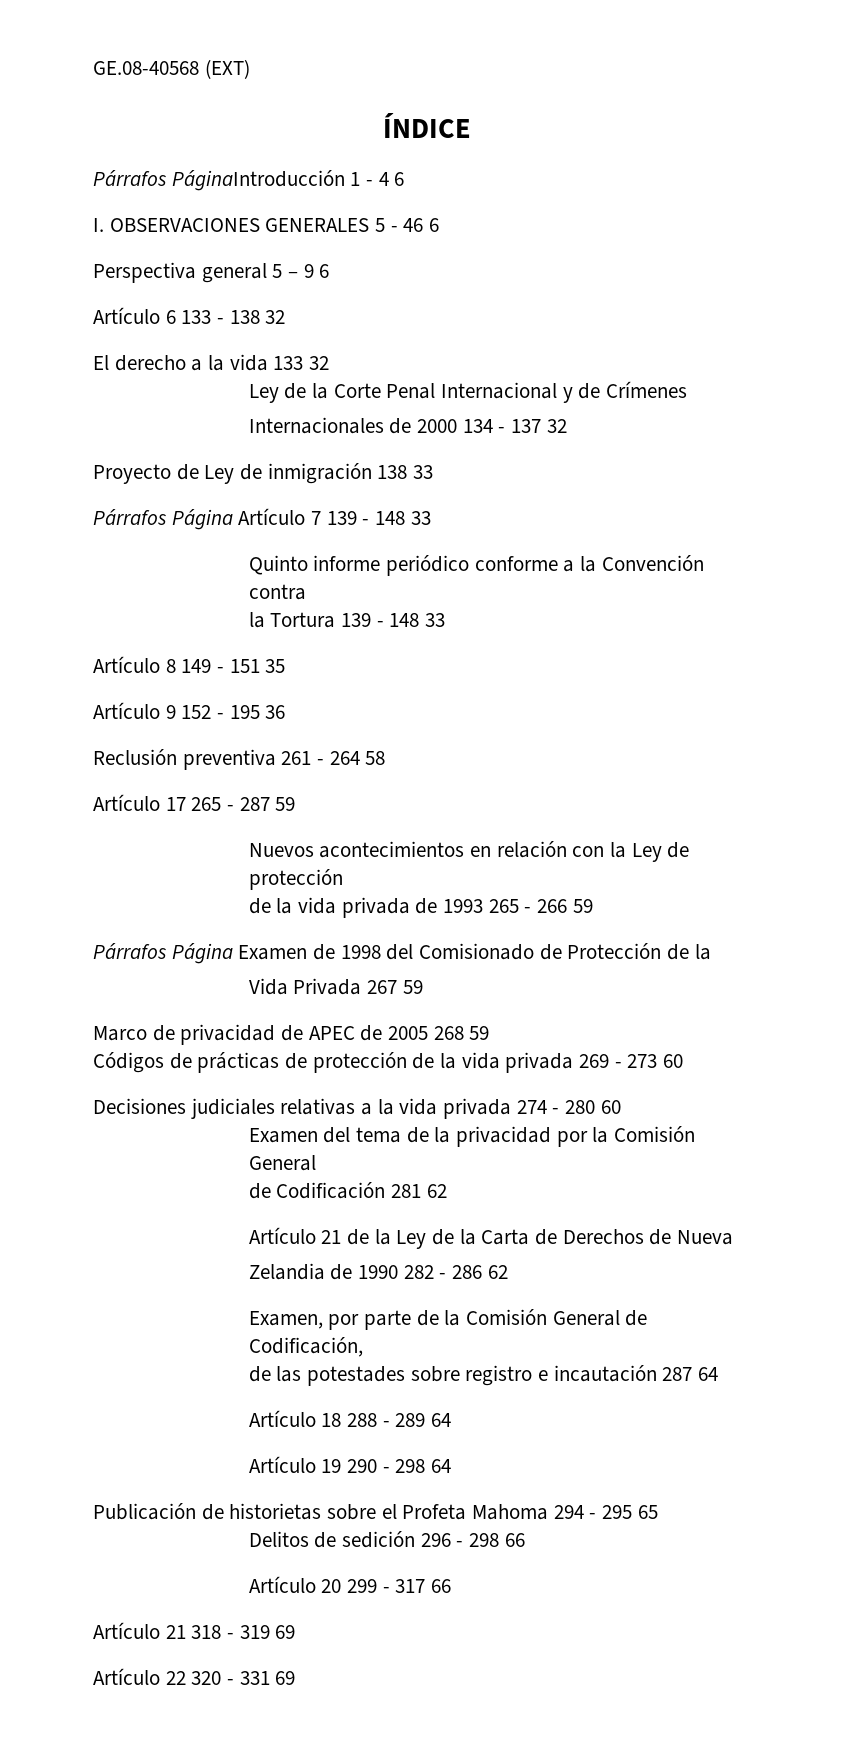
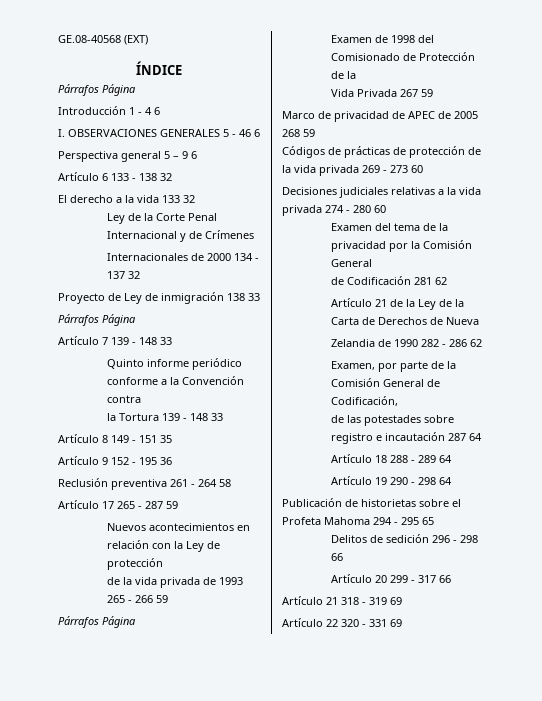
[171,170,345,191] PáginaIntroducción -> [102,84,136,96] [58,106,126,115] Página // Introducción
(233, 519) none -> (136, 320) //
(233, 953) none -> (136, 622) //

